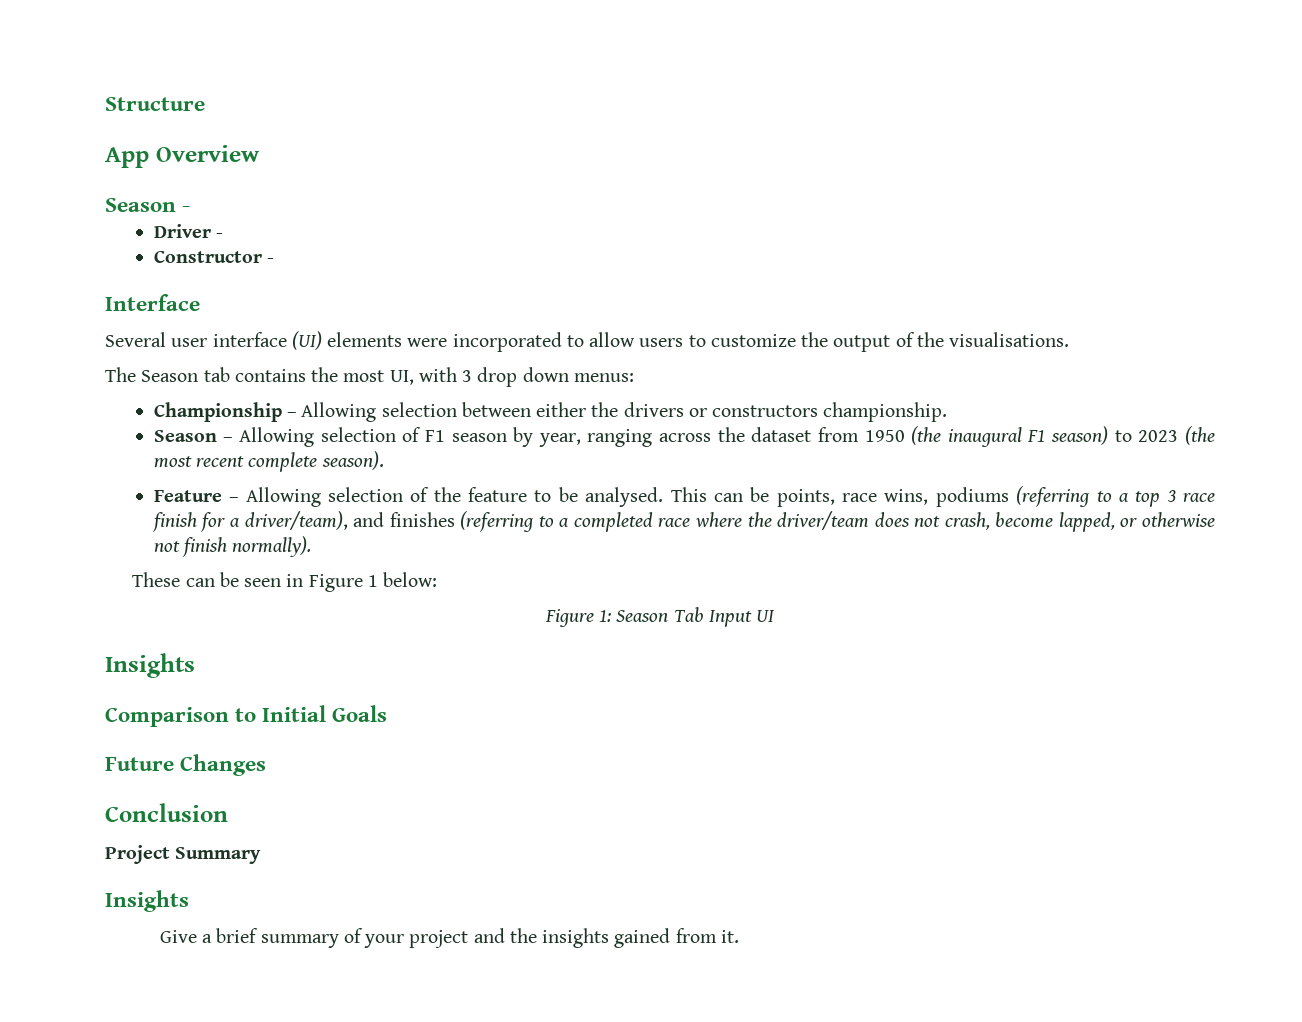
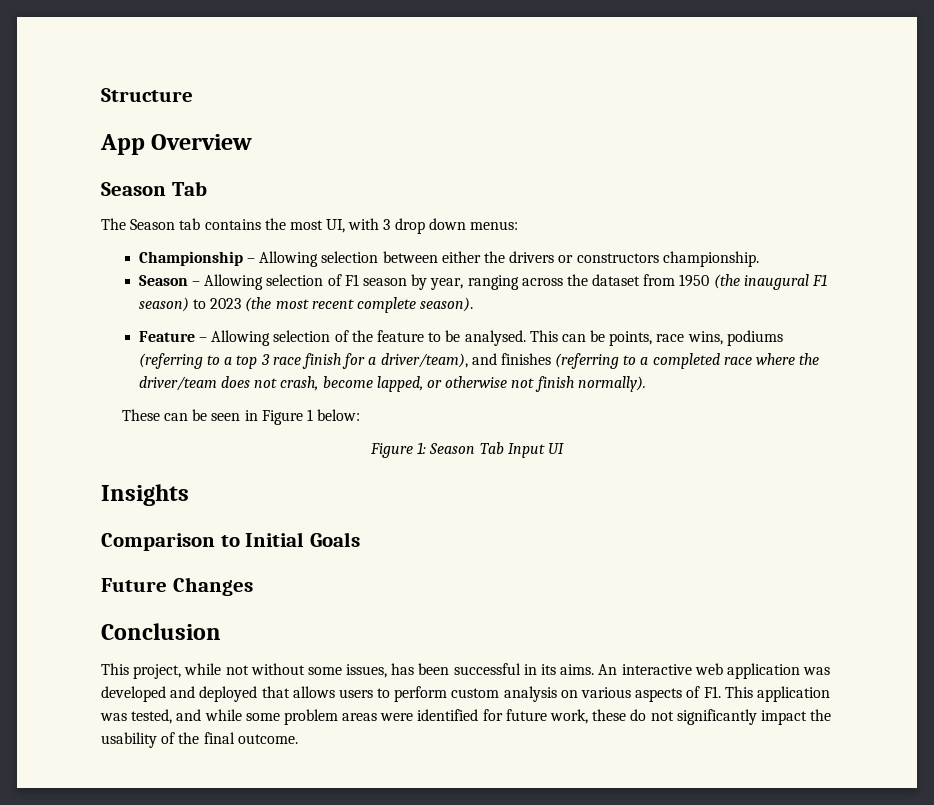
[182,206,191,212] [153,224,224,238] [153,250,275,263] [105,294,200,311] [105,331,1070,352] - // Driver - // Constructor - // Interface // Several user interface (UI) elements were incorporated to allow users to customize the output of the visualisations. -> [171,181,207,196] Tab
[105,845,262,864] [105,890,189,912] [159,928,739,948] Project Summary // Insights // Give a brief summary of your project and the insights gained from it. -> [101,663,831,679] [101,686,830,702] [100,709,832,725] [101,732,298,748] This project, while not without some issues, has been successful in its aims. An interactive web application was developed and deployed that allows users to perform custom analysis on various aspects of F1. This application was tested, and while some problem areas were identified for future work, these do not significantly impact the usability of the final outcome.

